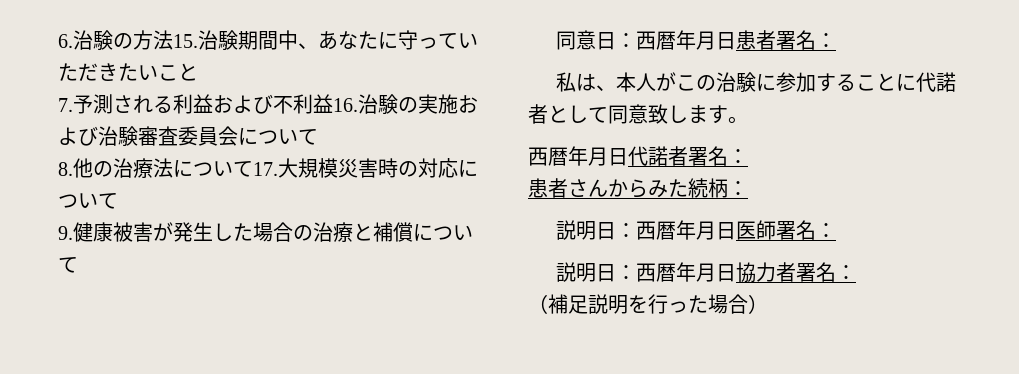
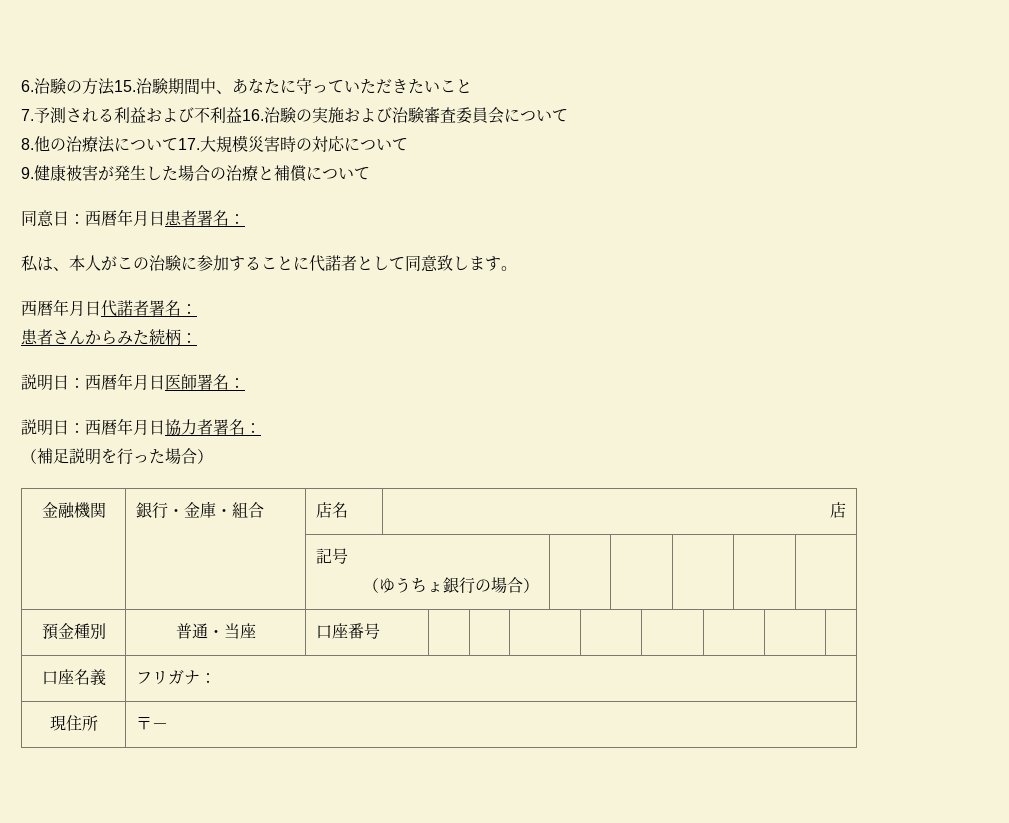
(768, 304) none -> [41,502,106,519] [136,501,265,519] [316,502,349,518] [829,502,846,518] [316,548,349,564] [362,577,539,594] [41,623,106,640] [175,623,256,639] [316,623,381,639] [41,669,106,686] [136,670,217,685] [49,715,98,731] [136,717,169,730] // 金融機関 | 銀行・金庫・組合 | 店名 | 店 // | | 記号 // （ゆうちょ銀行の場合） | | | | | // 預金種別 | 普通・当座 | 口座番号 | | | | | | | | // 口座名義 | フリガナ： // 現住所 | 〒－

